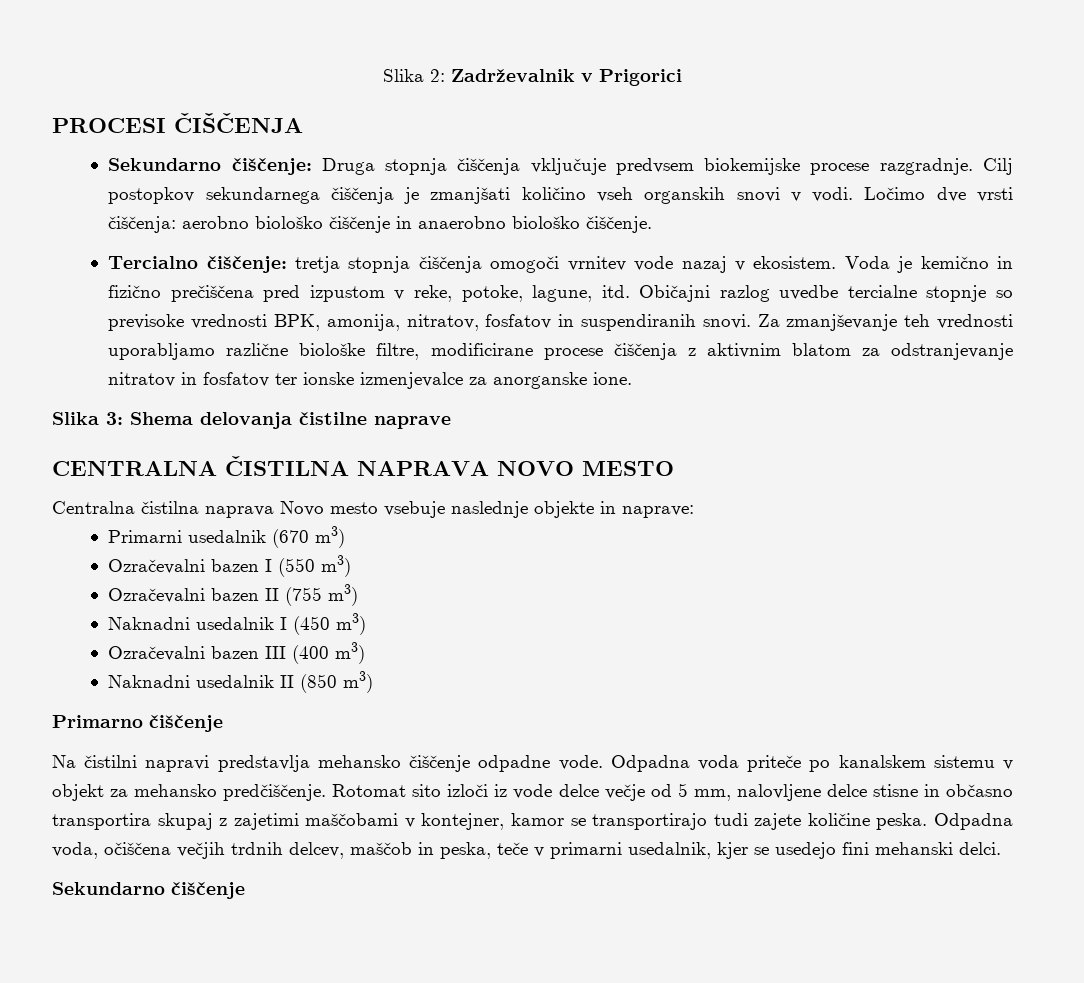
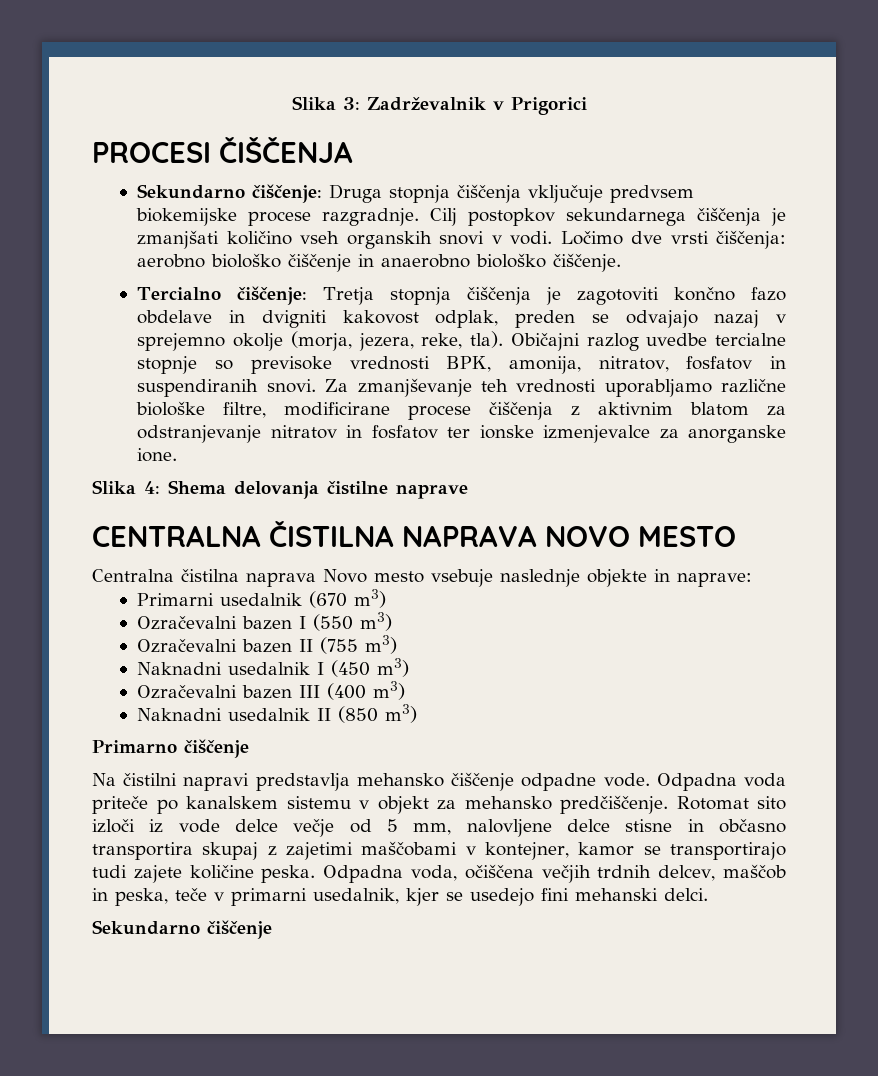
[383,69,445,82] Slika 2: -> [291,96,360,110] Slika 3:
[295,256,1014,273] [108,285,630,302] tretja stopnja čiščenja omogoči vrnitev vode nazaj v ekosistem. Voda je kemično in fizično prečiščena pred izpustom v reke, potoke, lagune, itd. -> [323,286,787,305] [137,310,787,328] [137,331,504,351] Tretja stopnja čiščenja je zagotoviti končno fazo obdelave in dvigniti kakovost odplak, preden se odvajajo nazaj v sprejemno okolje (morja, jezera, reke, tla).
[106,412,123,425] 3: -> [144,481,160,494] 4:

